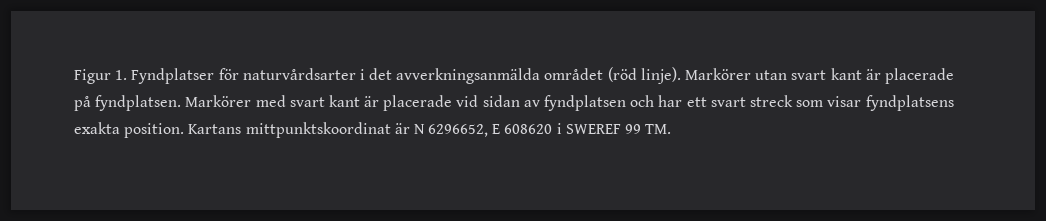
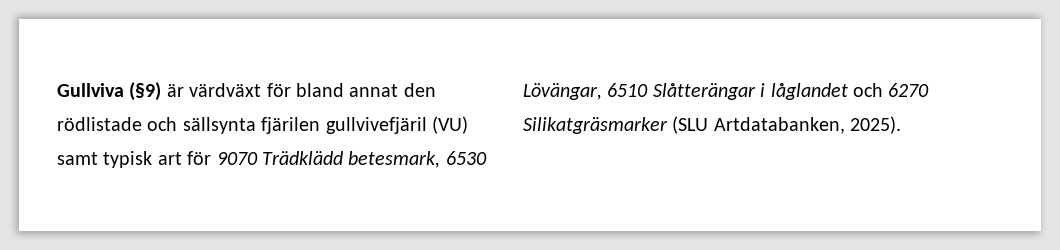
[74,67,954,84] [74,95,954,111] [74,122,672,138] Figur 1. Fyndplatser för naturvårdsarter i det avverkningsanmälda området (röd linje). Markörer utan svart kant är placerade på fyndplatsen. Markörer med svart kant är placerade vid sidan av fyndplatsen och har ett svart streck som visar fyndplatsens exakta position. Kartans mittpunktskoordinat är N 6296652, E 608620 i SWEREF 99 TM. -> [57,82,436,101] [57,116,468,134] [57,151,487,168] [523,83,930,100] [523,116,902,134] Gullviva (§9) är värdväxt för bland annat den rödlistade och sällsynta fjärilen gullvivefjäril (VU) samt typisk art för 9070 Trädklädd betesmark, 6530 Lövängar, 6510 Slåtterängar i låglandet och 6270 Silikatgräsmarker (SLU Artdatabanken, 2025).

